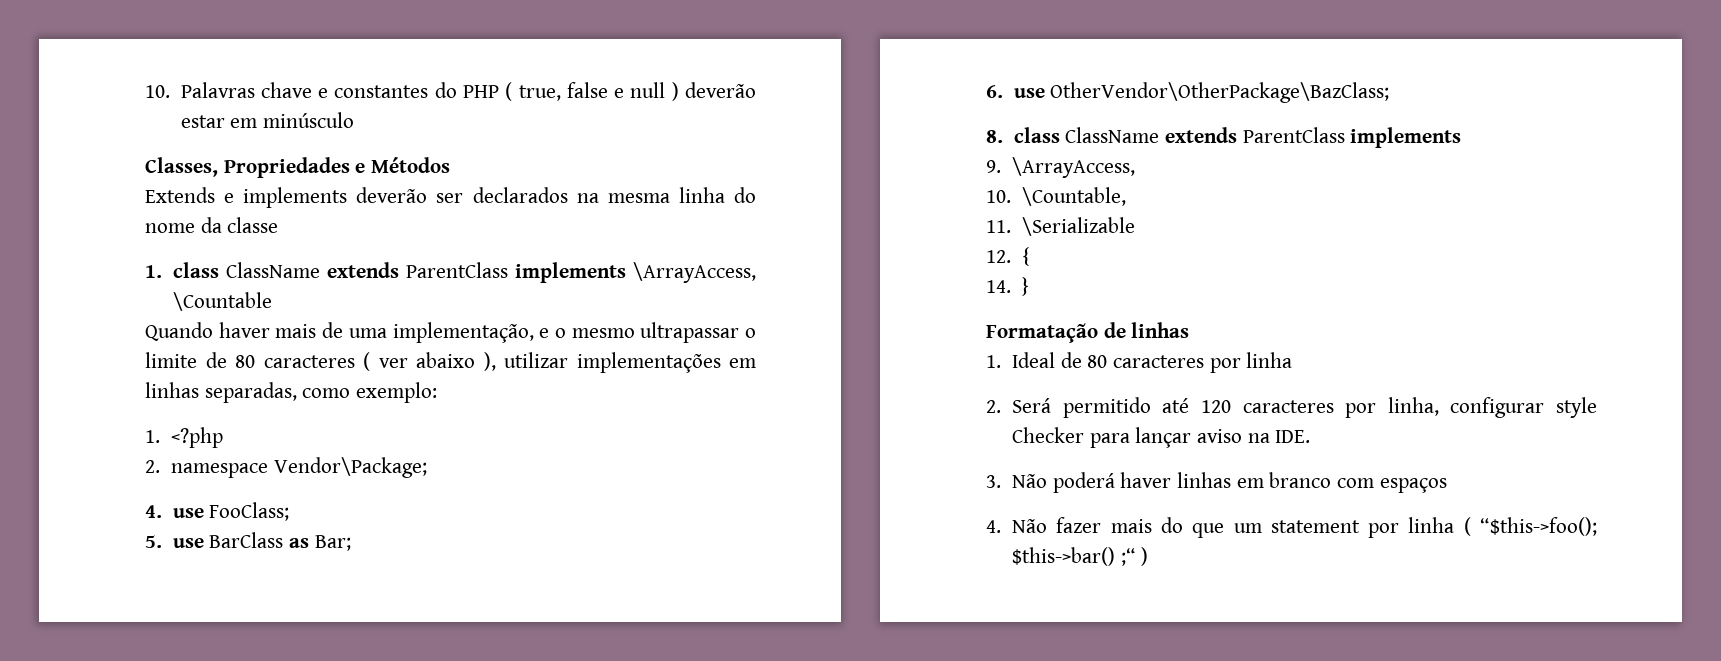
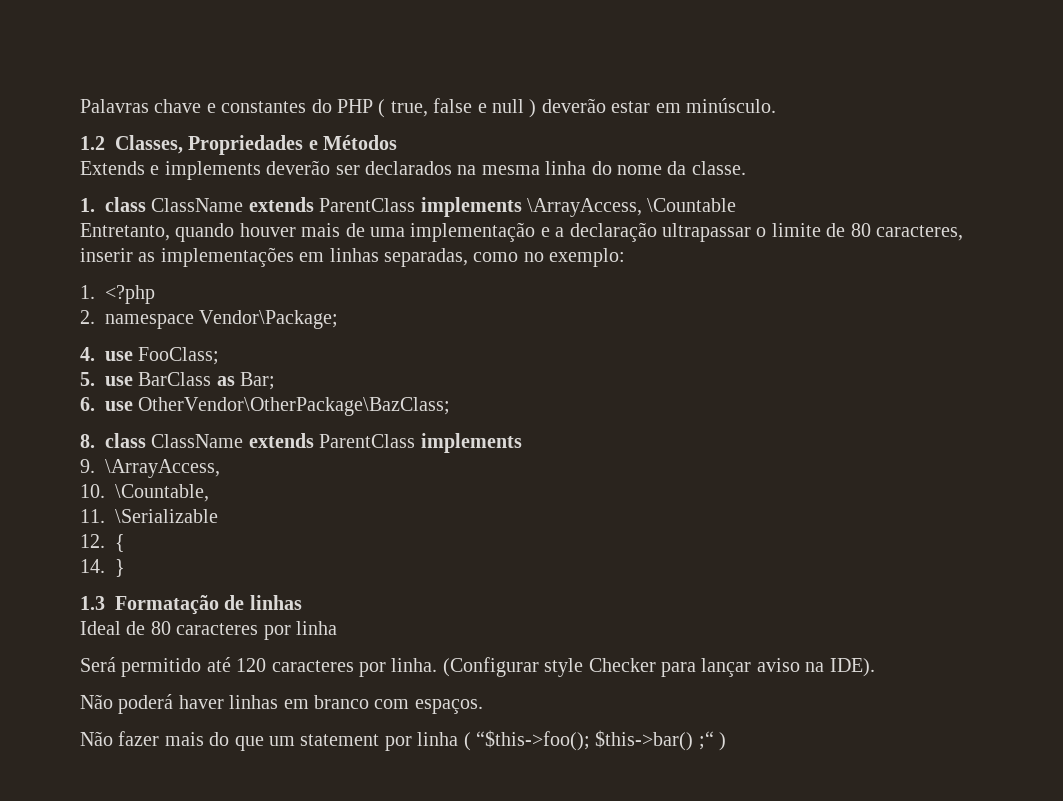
[145,85,170,98] 10. -> (80, 106) none
[262,112,354,128] minúsculo // -> [685,98,776,113] [80,136,105,150] minúsculo. // 1.2
[227,217,279,233] classe -> [691,161,746,175] classe.
[145,322,635,343] Quando haver mais de uma implementação, e o mesmo -> [80,222,657,242] Entretanto, quando houver mais de uma implementação e a declaração
[263,352,568,371] caracteres ( ver abaixo ), utilizar -> [875,225,963,241] [80,248,156,262] caracteres, inserir as
(351, 393) none -> [523,252,544,262] no
(1029, 286) none -> [80,596,105,610] 1.3
[986,355,1001,368] 1. -> (302, 602) none
[986,400,1001,413] 2. -> (337, 628) none
[1387,397,1545,418] linha, configurar -> [391,657,539,677] linha. (Configurar
[1275,430,1311,443] [986,475,1001,488] IDE. // 3. -> [829,658,875,677] IDE). //
[1379,478,1447,493] [986,520,1001,533] espaços // 4. -> [414,699,483,714] espaços. //

